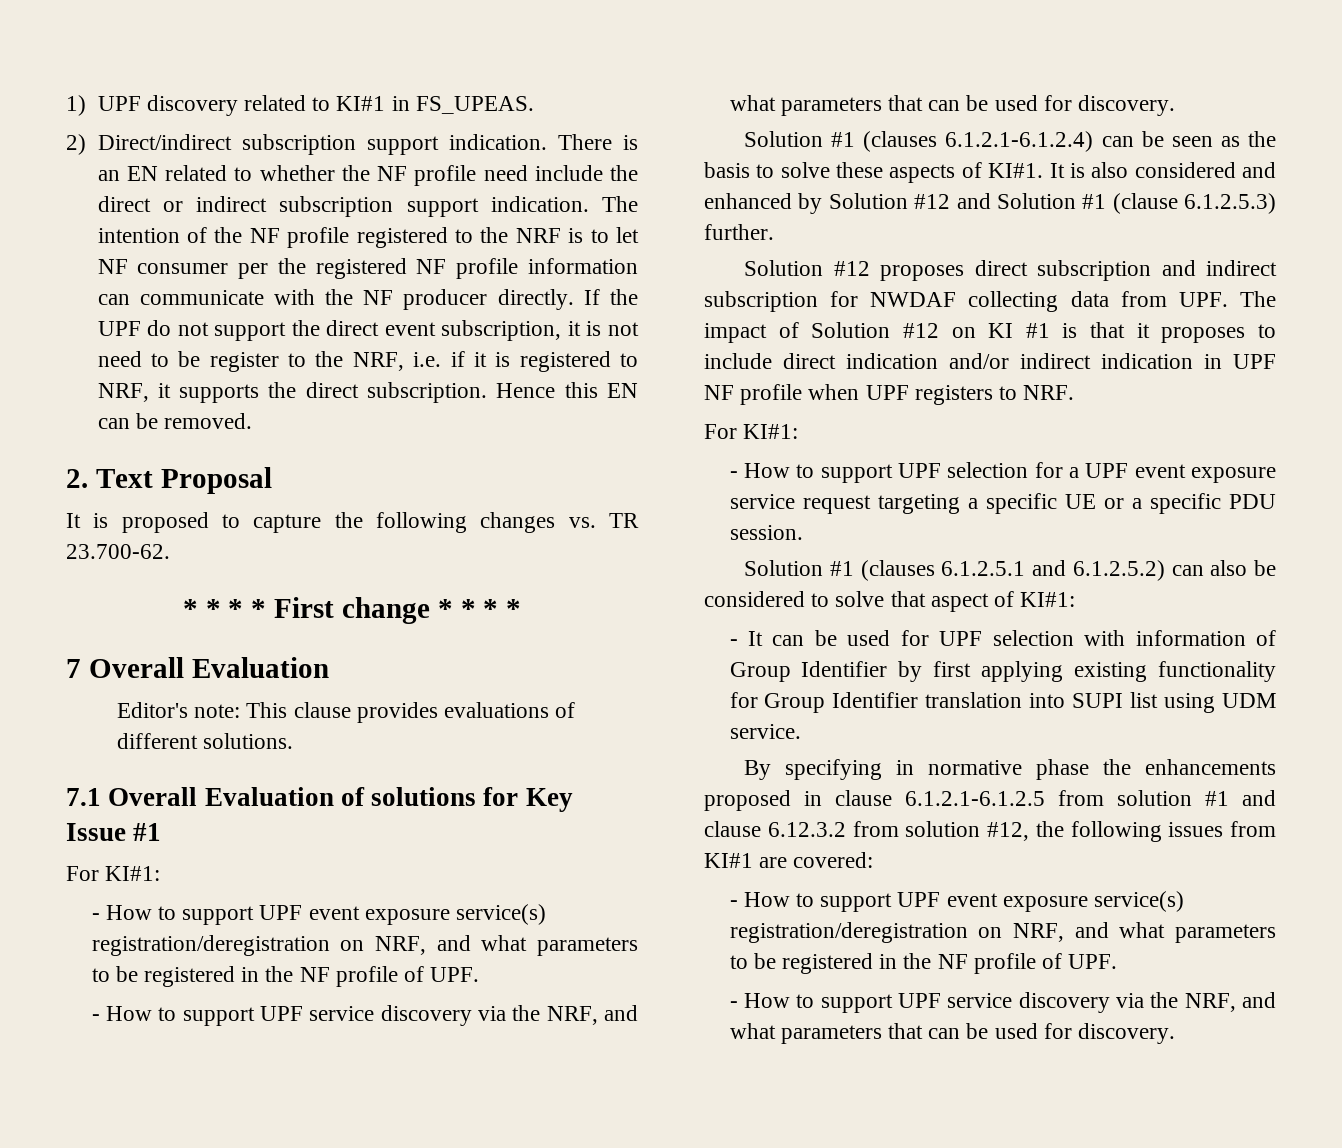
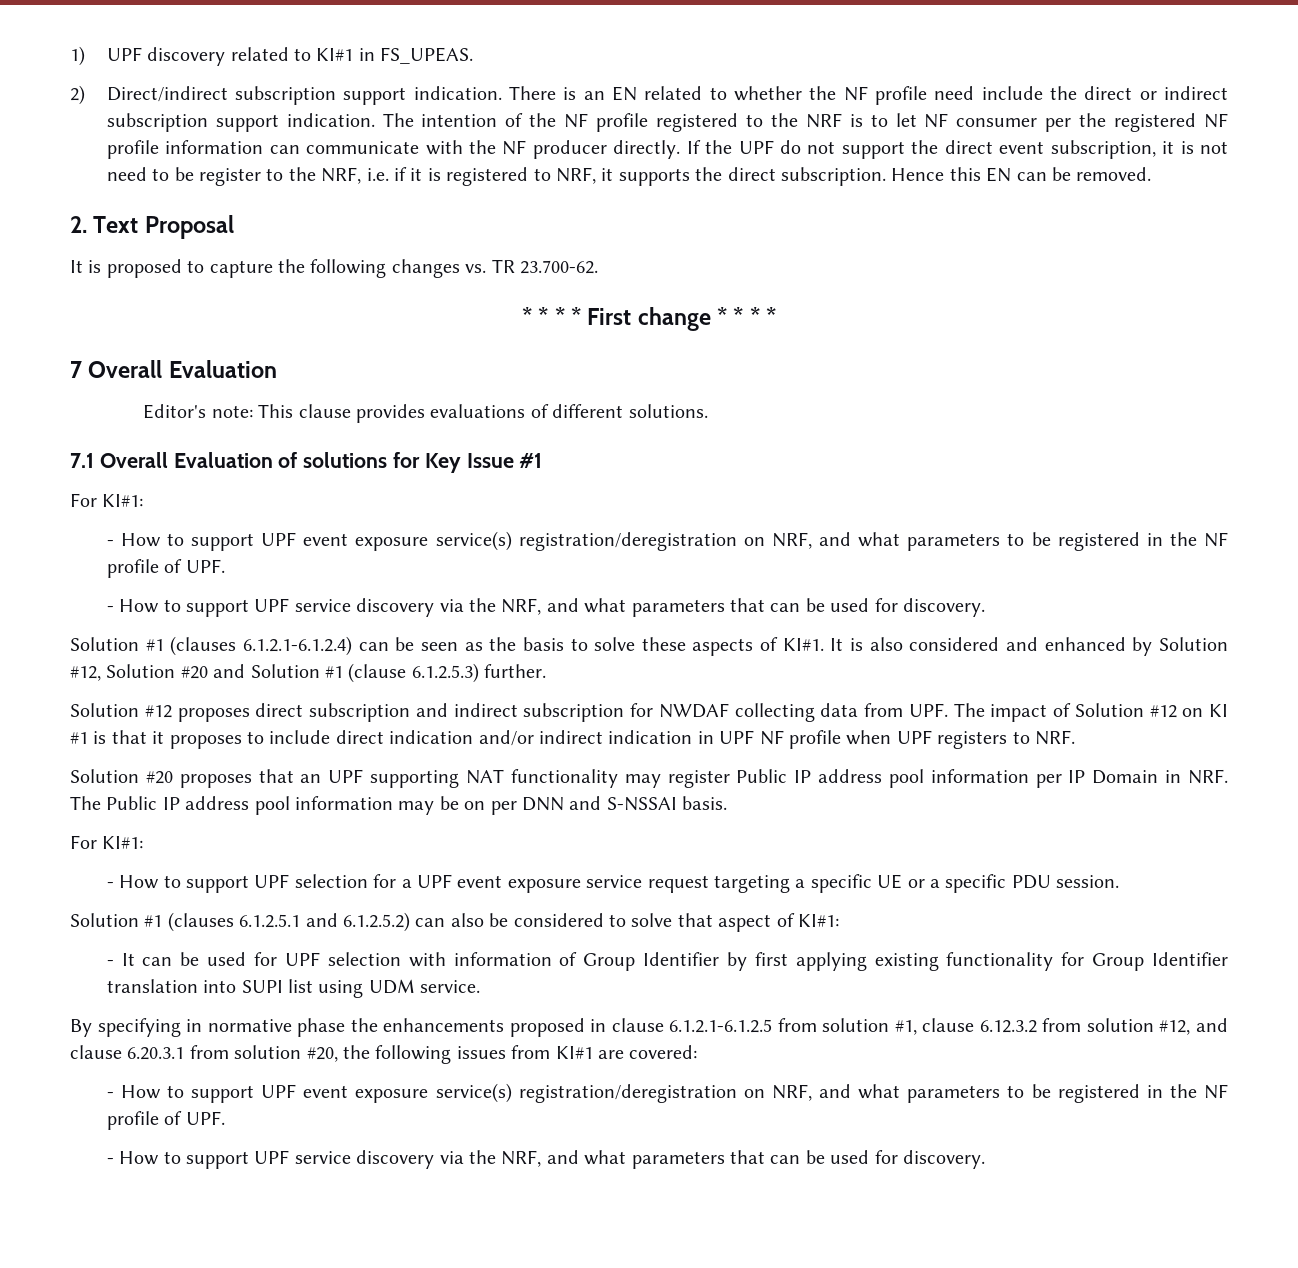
[914,194,951,209] #12 -> [70,664,208,681] #12, Solution #20
(1075, 392) none -> [70,769,1228,788] [70,796,728,815] // Solution #20 proposes that an UPF supporting NAT functionality may register Public IP address pool information per IP Domain in NRF. The Public IP address pool information may be on per DNN and S-NSSAI basis.
[1205,790,1276,806] #1 and -> [894,1020,917,1035] #1,
(1029, 831) none -> [1195,1018,1228,1032] [70,1045,338,1062] and clause 6.20.3.1 from solution #20,

